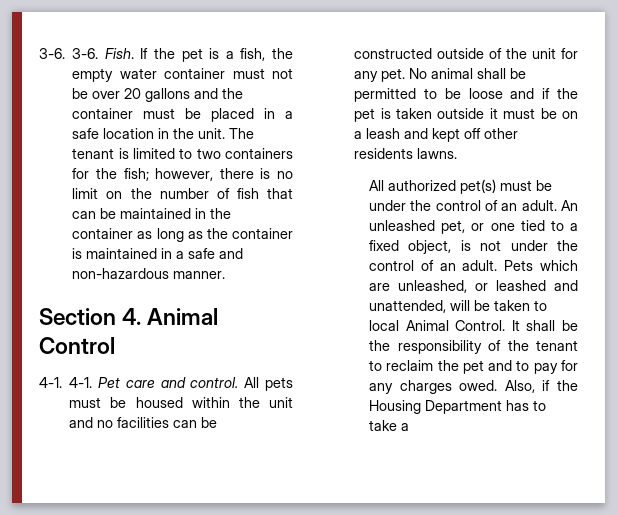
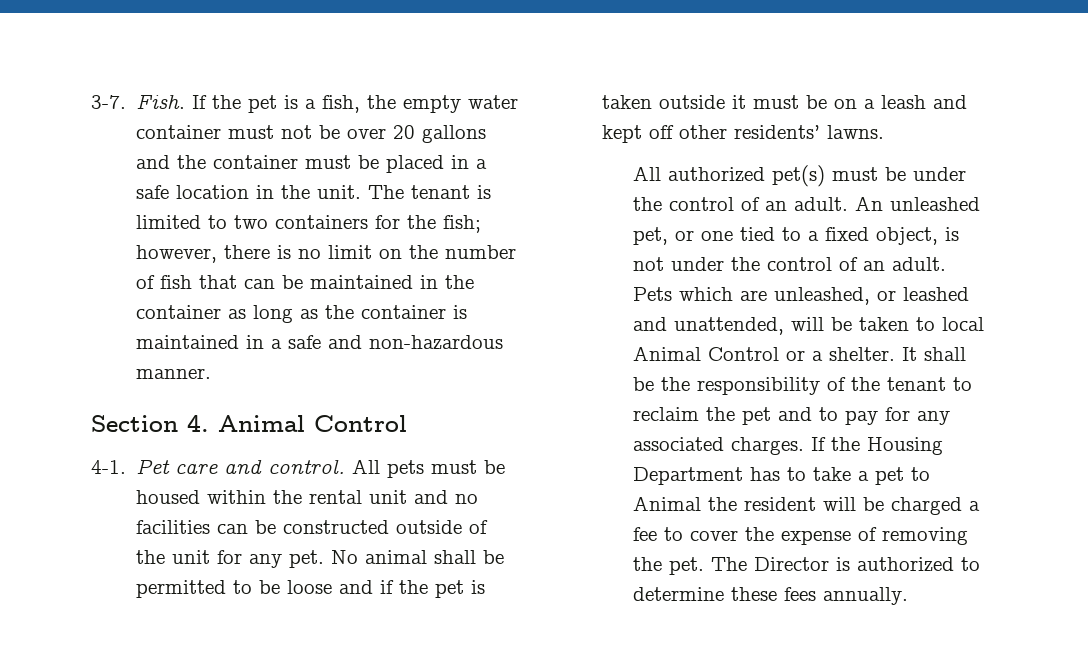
[39,48,99,59] 3-6. 3-6. -> [91,95,126,109] 3-7.
[69,377,93,388] 4-1. -> (126, 467) none
(260, 402) none -> [309,490,363,504] rental
[354,148,414,159] residents -> [734,125,821,139] residents’
[455,320,506,331] Control. -> [707,347,895,361] Control or a shelter.
[399,380,551,394] charges owed. Also, if -> [632,437,826,455] associated charges. If
(410, 427) none -> [874,467,930,485] [632,496,980,515] [632,527,968,545] [632,557,980,575] [632,587,908,605] pet to Animal the resident will be charged a fee to cover the expense of removing the pet. The Director is authorized to determine these fees annually.

